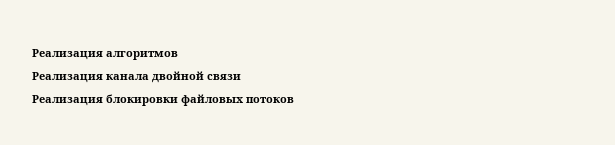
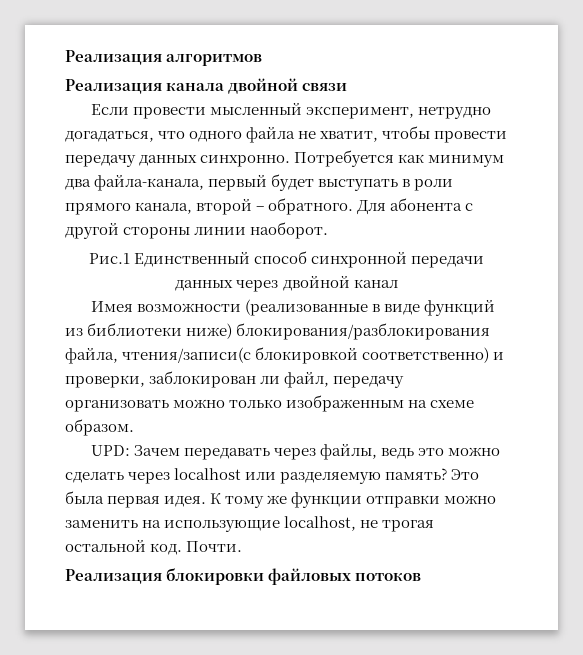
(241, 77) none -> [90,102,491,119] [65,126,508,143] [65,150,505,167] [65,174,454,191] [65,198,474,215] [65,222,329,239] [88,251,485,268] [175,275,398,292] [90,299,495,316] [65,323,491,340] [65,347,505,364] [65,371,405,388] [65,395,475,412] [65,419,134,436] [90,443,500,460] [65,468,480,484] [65,491,497,508] [65,516,435,532] [65,539,243,555] // Если провести мысленный эксперимент, нетрудно догадаться, что одного файла не хватит, чтобы провести передачу данных синхронно. Потребуется как минимум два файла-канала, первый будет выступать в роли прямого канала, второй – обратного. Для абонента с другой стороны линии наоборот. // Рис.1 Единственный способ синхронной передачи данных через двойной канал // Имея возможности (реализованные в виде функций из библиотеки ниже) блокирования/разблокирования файла, чтения/записи(с блокировкой соответственно) и проверки, заблокирован ли файл, передачу организовать можно только изображенным на схеме образом. // UPD: Зачем передавать через файлы, ведь это можно сделать через localhost или разделяемую память? Это была первая идея. К тому же функции отправки можно заменить на использующие localhost, не трогая остальной код. Почти.

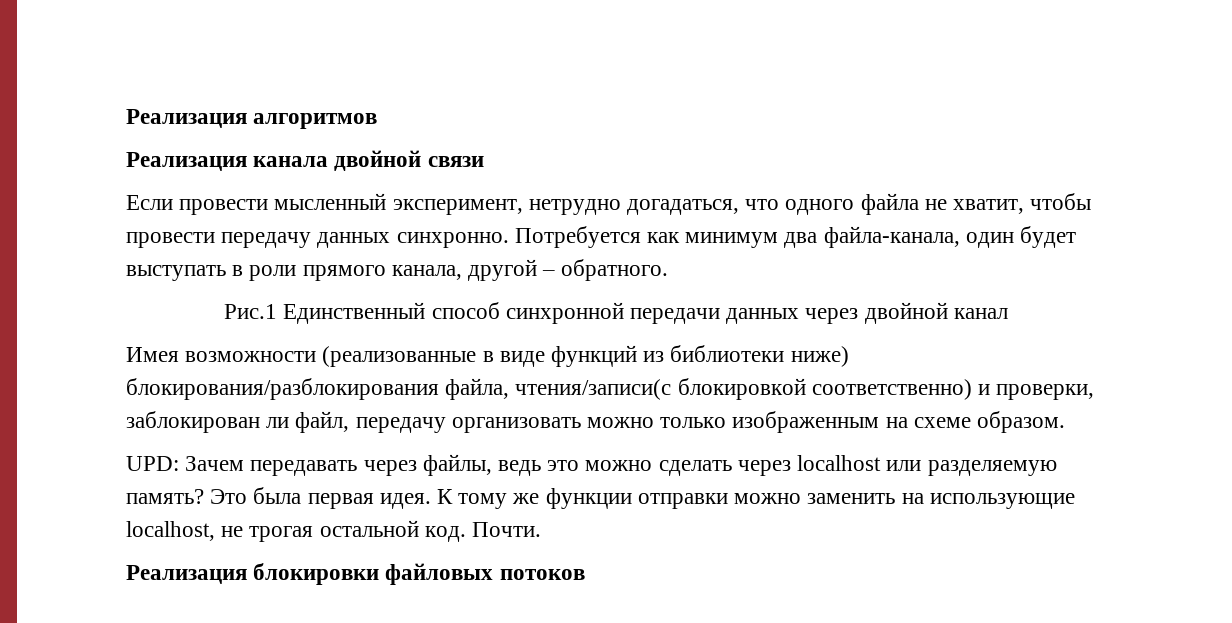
[208,174,268,191] первый -> [965,232,1014,248] один
[196,198,253,215] второй -> [468,259,538,281] другой
[357,198,474,215] [65,222,329,239] Для абонента с другой стороны линии наоборот. -> (669, 270) none

